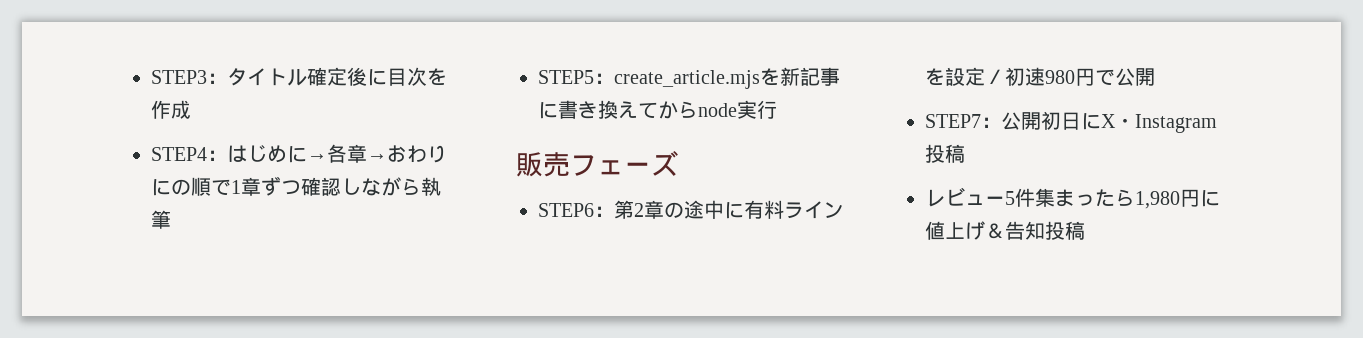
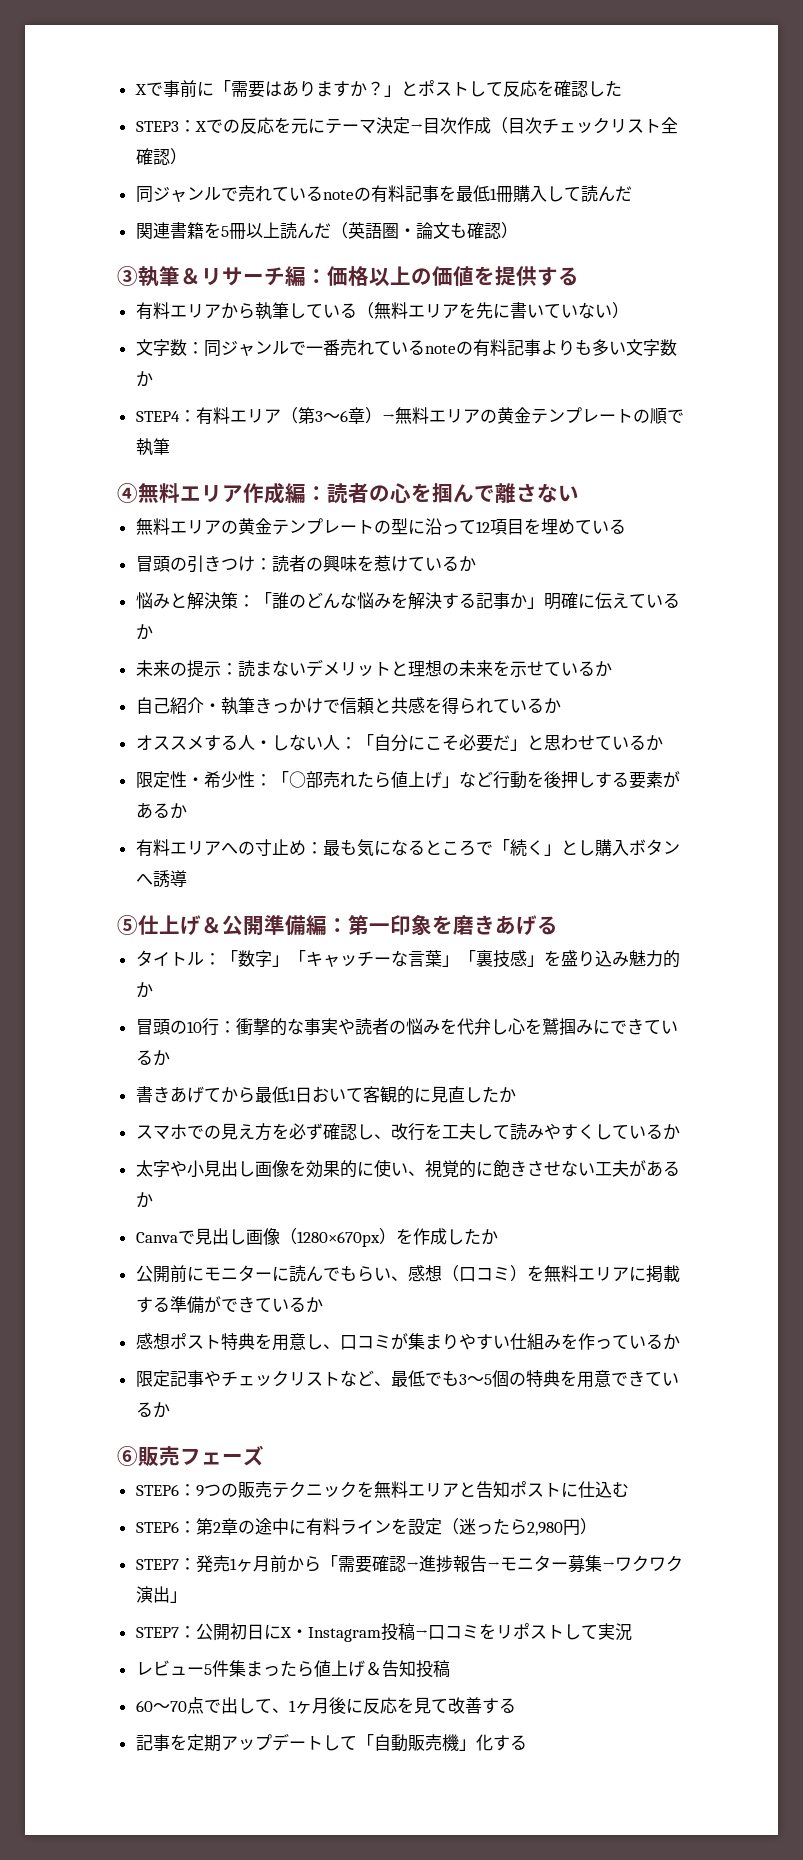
[151,67,447,86] [151,100,191,119] [151,144,447,163] [151,176,441,196] [151,210,171,229] [538,67,840,89] [538,100,777,119] [516,151,678,177] STEP3：タイトル確定後に目次を作成 // STEP4：はじめに→各章→おわりにの順で1章ずつ確認しながら執筆 // STEP5：create_article.mjsを新記事に書き換えてからnode実行 // 販売フェーズ -> [134,80,622,98] [135,117,678,134] [135,148,187,165] [135,185,632,203] [135,222,518,240] [117,266,579,287] [135,302,629,320] [135,339,677,357] [135,371,153,387] [135,407,684,425] [135,438,170,456] [117,482,579,504] [135,518,626,535] [135,555,476,573] [135,592,680,610] [135,624,153,640] [135,659,612,678] [135,697,561,715] [135,734,663,752] [135,771,680,789] [135,802,187,819] [135,839,680,857] [135,870,187,888] [117,914,558,936] [135,950,680,968] [135,982,153,998] [135,1018,678,1036] [135,1050,170,1066] [135,1086,516,1104] [135,1123,680,1141] [135,1159,680,1178] [135,1192,153,1208] [135,1228,498,1247] [135,1265,680,1283] [135,1296,323,1314] [135,1333,680,1351] [135,1370,679,1388] [135,1402,170,1418] [117,1445,264,1466] [135,1481,629,1498] Xで事前に「需要はありますか？」とポストして反応を確認した // STEP3：Xでの反応を元にテーマ決定→目次作成（目次チェックリスト全確認） // 同ジャンルで売れているnoteの有料記事を最低1冊購入して読んだ // 関連書籍を5冊以上読んだ（英語圏・論文も確認） // ③執筆＆リサーチ編：価格以上の価値を提供する // 有料エリアから執筆している（無料エリアを先に書いていない） // 文字数：同ジャンルで一番売れているnoteの有料記事よりも多い文字数か // STEP4：有料エリア（第3〜6章）→無料エリアの黄金テンプレートの順で執筆 // ④無料エリア作成編：読者の心を掴んで離さない // 無料エリアの黄金テンプレートの型に沿って12項目を埋めている // 冒頭の引きつけ：読者の興味を惹けているか // 悩みと解決策：「誰のどんな悩みを解決する記事か」明確に伝えているか // 未来の提示：読まないデメリットと理想の未来を示せているか // 自己紹介・執筆きっかけで信頼と共感を得られているか // オススメする人・しない人：「自分にこそ必要だ」と思わせているか // 限定性・希少性：「○部売れたら値上げ」など行動を後押しする要素があるか // 有料エリアへの寸止め：最も気になるところで「続く」とし購入ボタンへ誘導 // ⑤仕上げ＆公開準備編：第一印象を磨きあげる // タイトル：「数字」「キャッチーな言葉」「裏技感」を盛り込み魅力的か // 冒頭の10行：衝撃的な事実や読者の悩みを代弁し心を鷲掴みにできているか // 書きあげてから最低1日おいて客観的に見直したか // スマホでの見え方を必ず確認し、改行を工夫して読みやすくしているか // 太字や小見出し画像を効果的に使い、視覚的に飽きさせない工夫があるか // Canvaで見出し画像（1280×670px）を作成したか // 公開前にモニターに読んでもらい、感想（口コミ）を無料エリアに掲載する準備ができているか // 感想ポスト特典を用意し、口コミが集まりやすい仕組みを作っているか // 限定記事やチェックリストなど、最低でも3〜5個の特典を用意できているか // ⑥販売フェーズ // STEP6：9つの販売テクニックを無料エリアと告知ポストに仕込む
[985,67,1155,86] ／初速980円で公開 -> [441,1518,597,1536] [135,1555,683,1573] [135,1586,187,1603] （迷ったら2,980円） // STEP7：発売1ヶ月前から「需要確認→進捗報告→モニター募集→ワクワク演出」
(965, 153) none -> [414,1623,632,1641] →口コミをリポストして実況
[1135,189,1220,209] 1,980円に -> (314, 1669) none
(1085, 230) none -> [135,1697,516,1714] [135,1733,527,1752] // 60〜70点で出して、1ヶ月後に反応を見て改善する // 記事を定期アップデートして「自動販売機」化する

